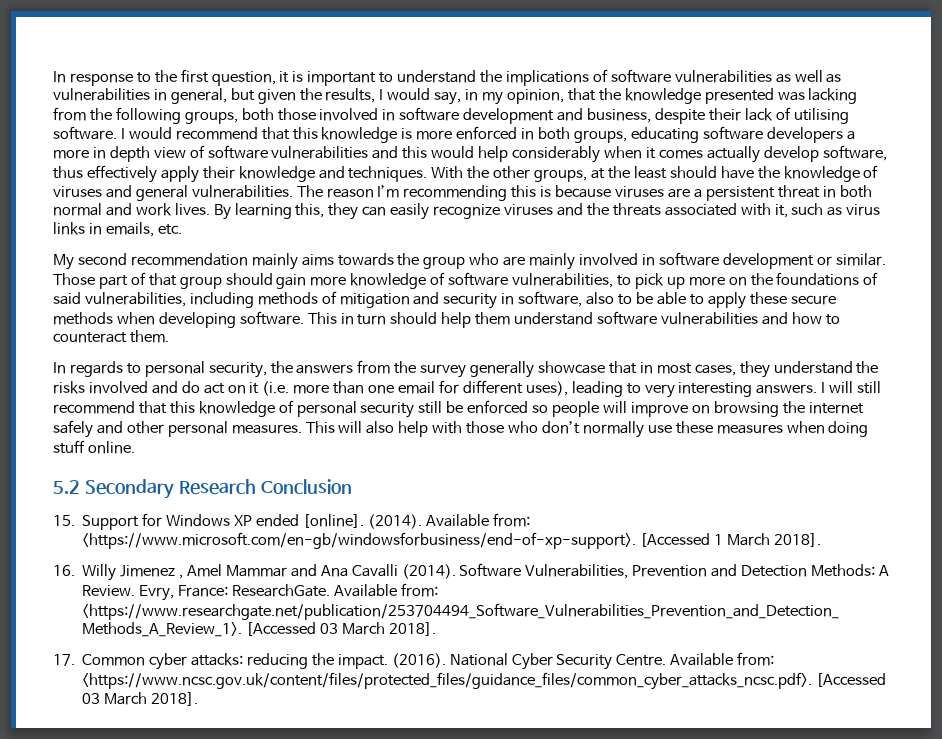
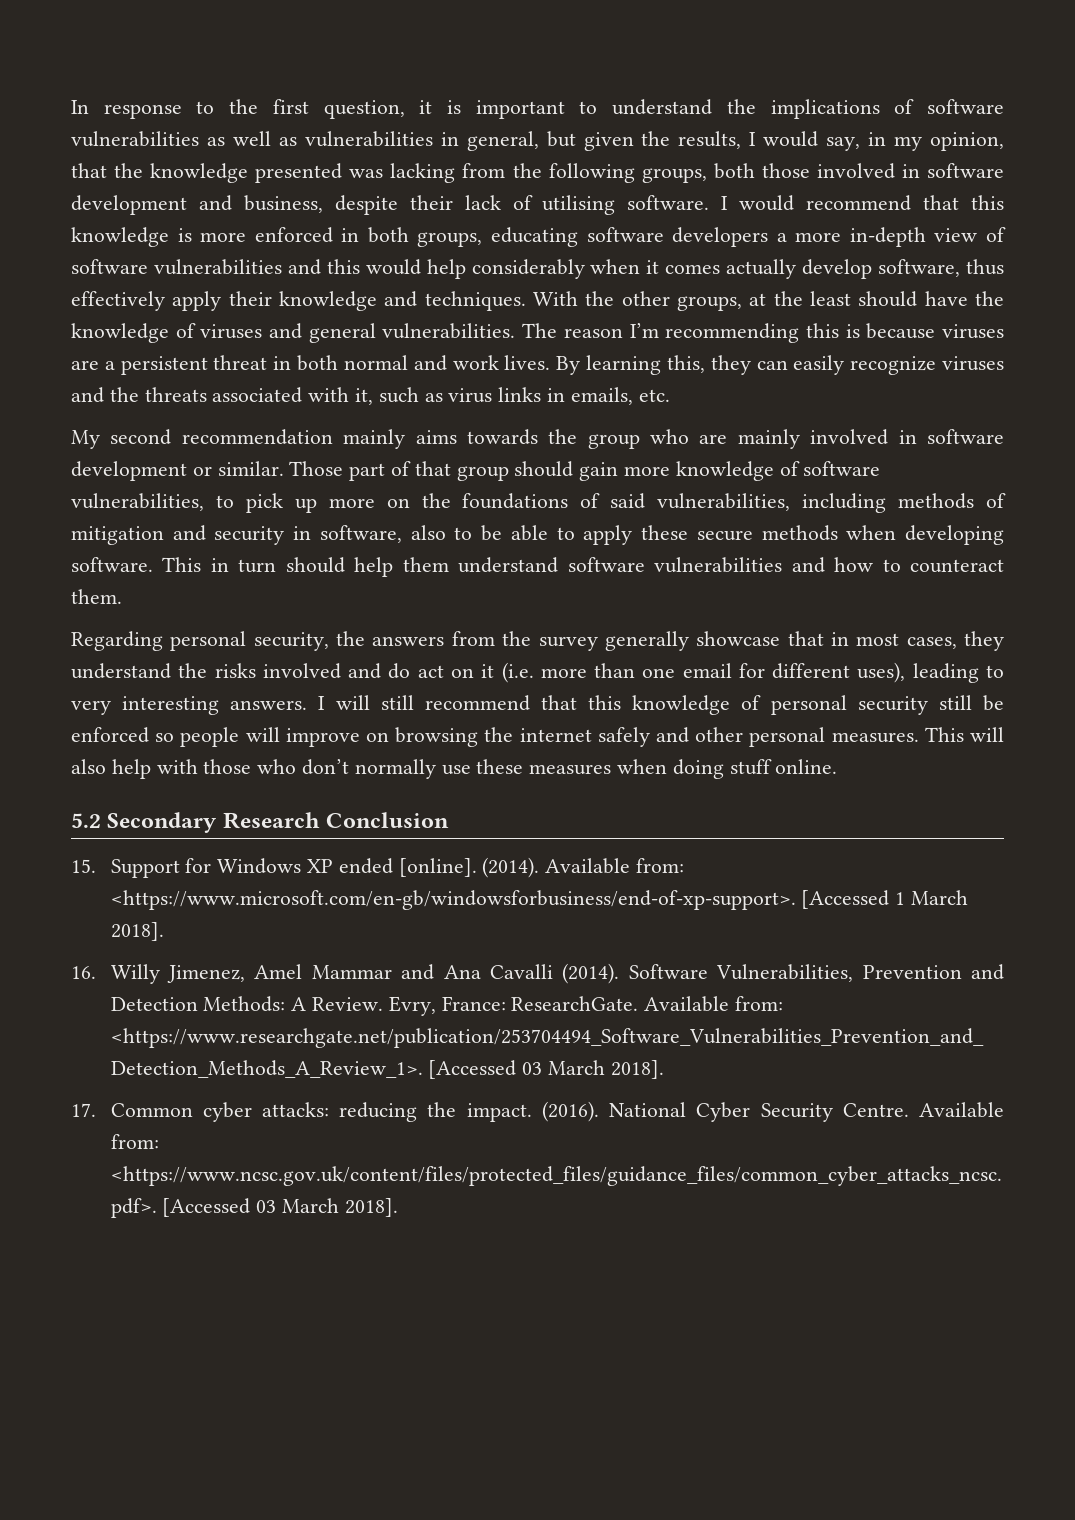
[92,146,150,162] in depth -> [849,227,926,247] in-depth
[53,361,141,377] In regards to -> [71,631,163,651] Regarding
[120,565,184,579] Jimenez , -> [166,965,245,983] Jimenez,

